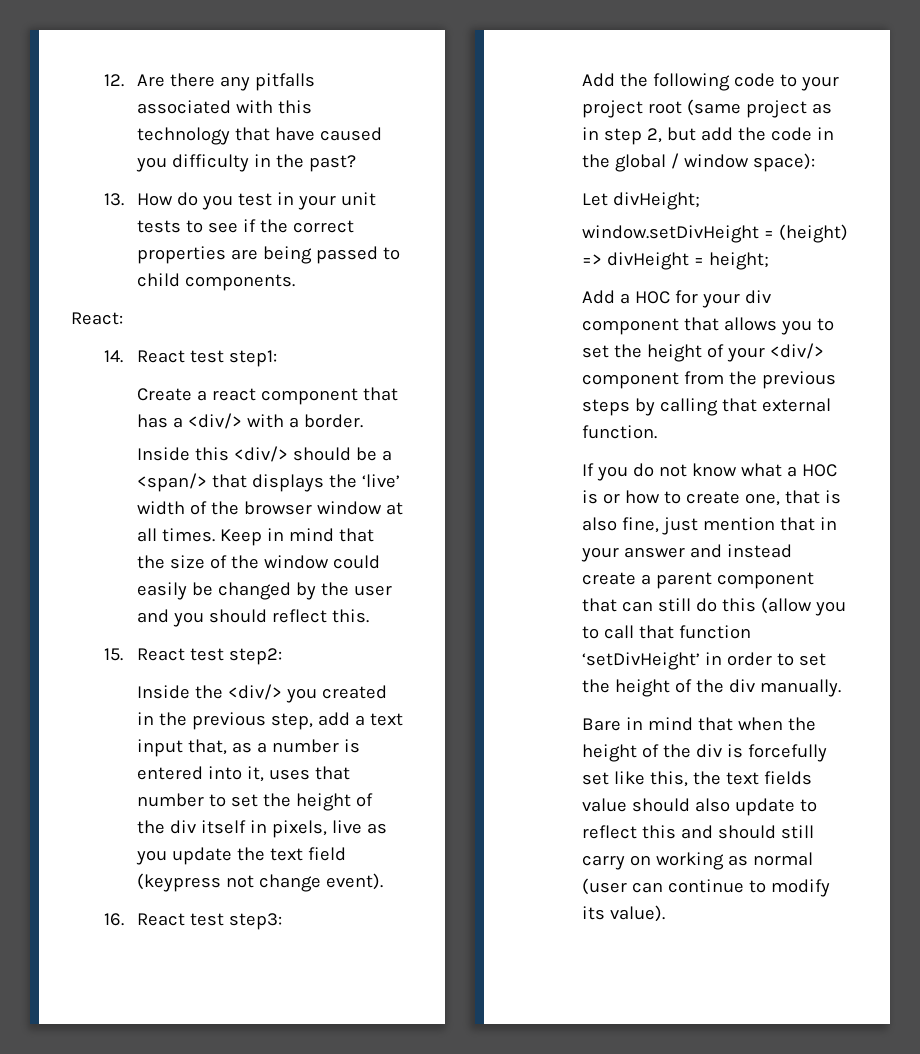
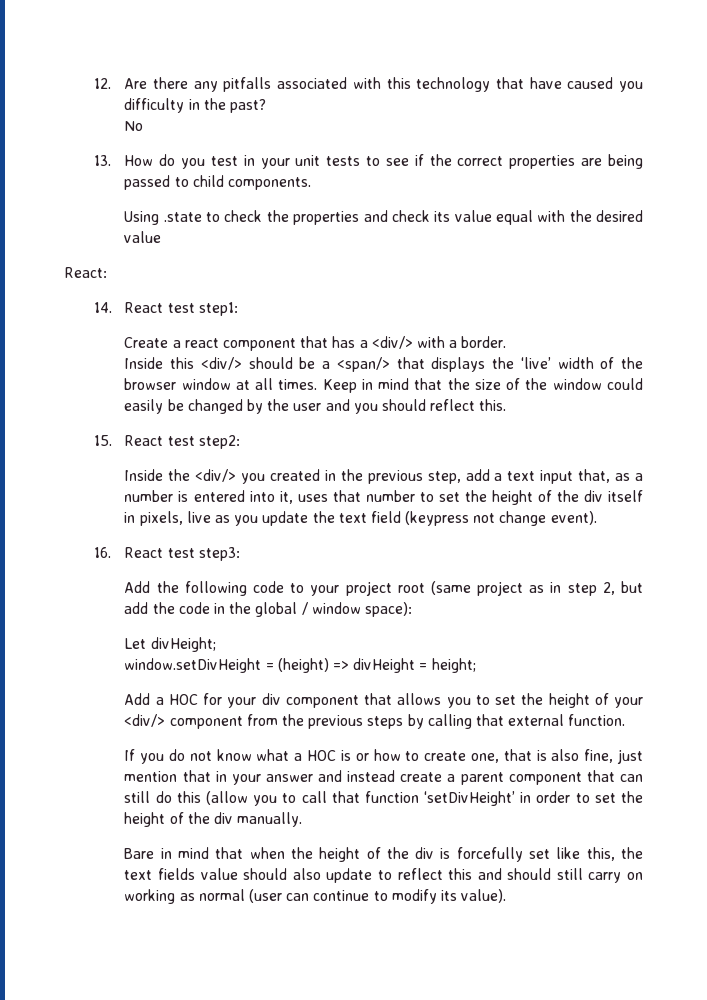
(356, 163) none -> [124,121,144,131] // No
(295, 282) none -> [124,210,643,225] [124,231,162,243] // Using .state to check the properties and check its value equal with the desired value

